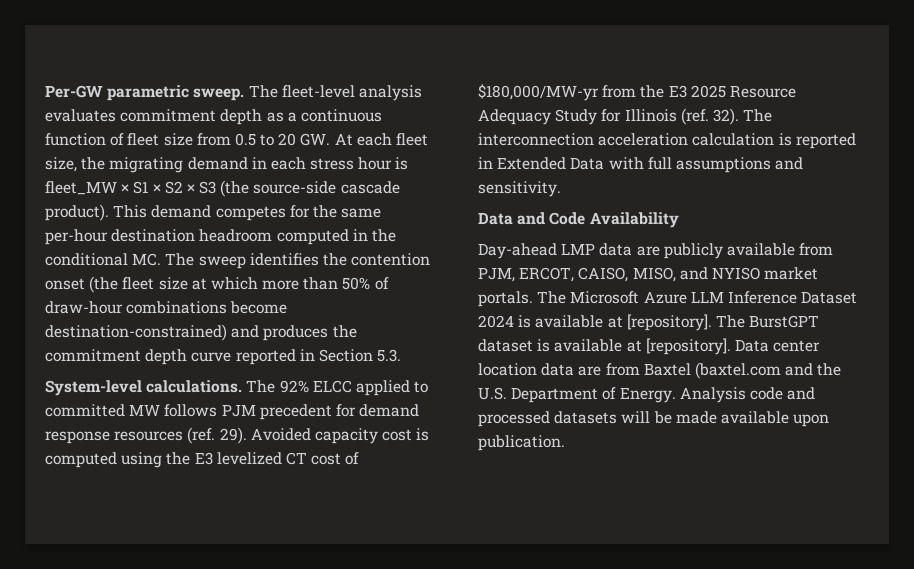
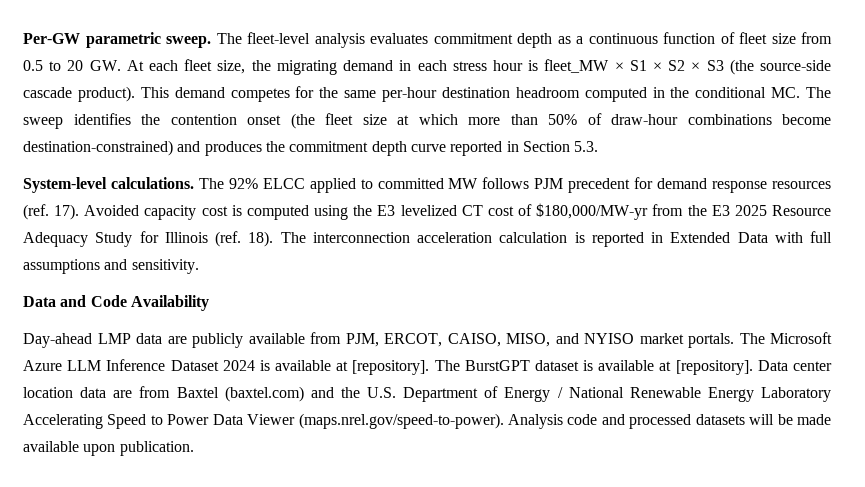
[219,427,247,444] 29). -> [54,204,80,220] 17).
[712,108,739,125] 32). -> [248,231,274,247] 18).
[694,362,781,379] (baxtel.com -> [224,386,304,402] (baxtel.com)
[619,387,676,403] Energy. -> [504,387,831,402] [23,413,504,429] Energy / National Renewable Energy Laboratory Accelerating Speed to Power Data Viewer (maps.nrel.gov/speed-to-power).

